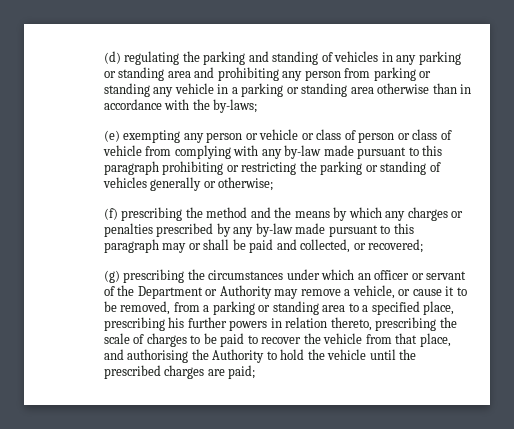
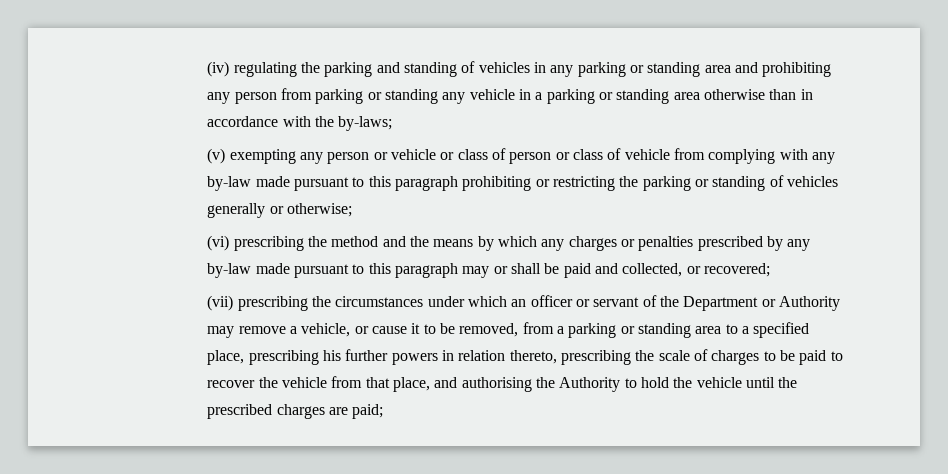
[103,51,121,64] (d) -> [207,61,230,77] (iv)
[103,130,120,142] (e) -> [207,148,226,164] (v)
[103,208,118,220] (f) -> [207,235,230,251] (vi)
[103,270,120,283] (g) -> [207,295,234,311] (vii)

